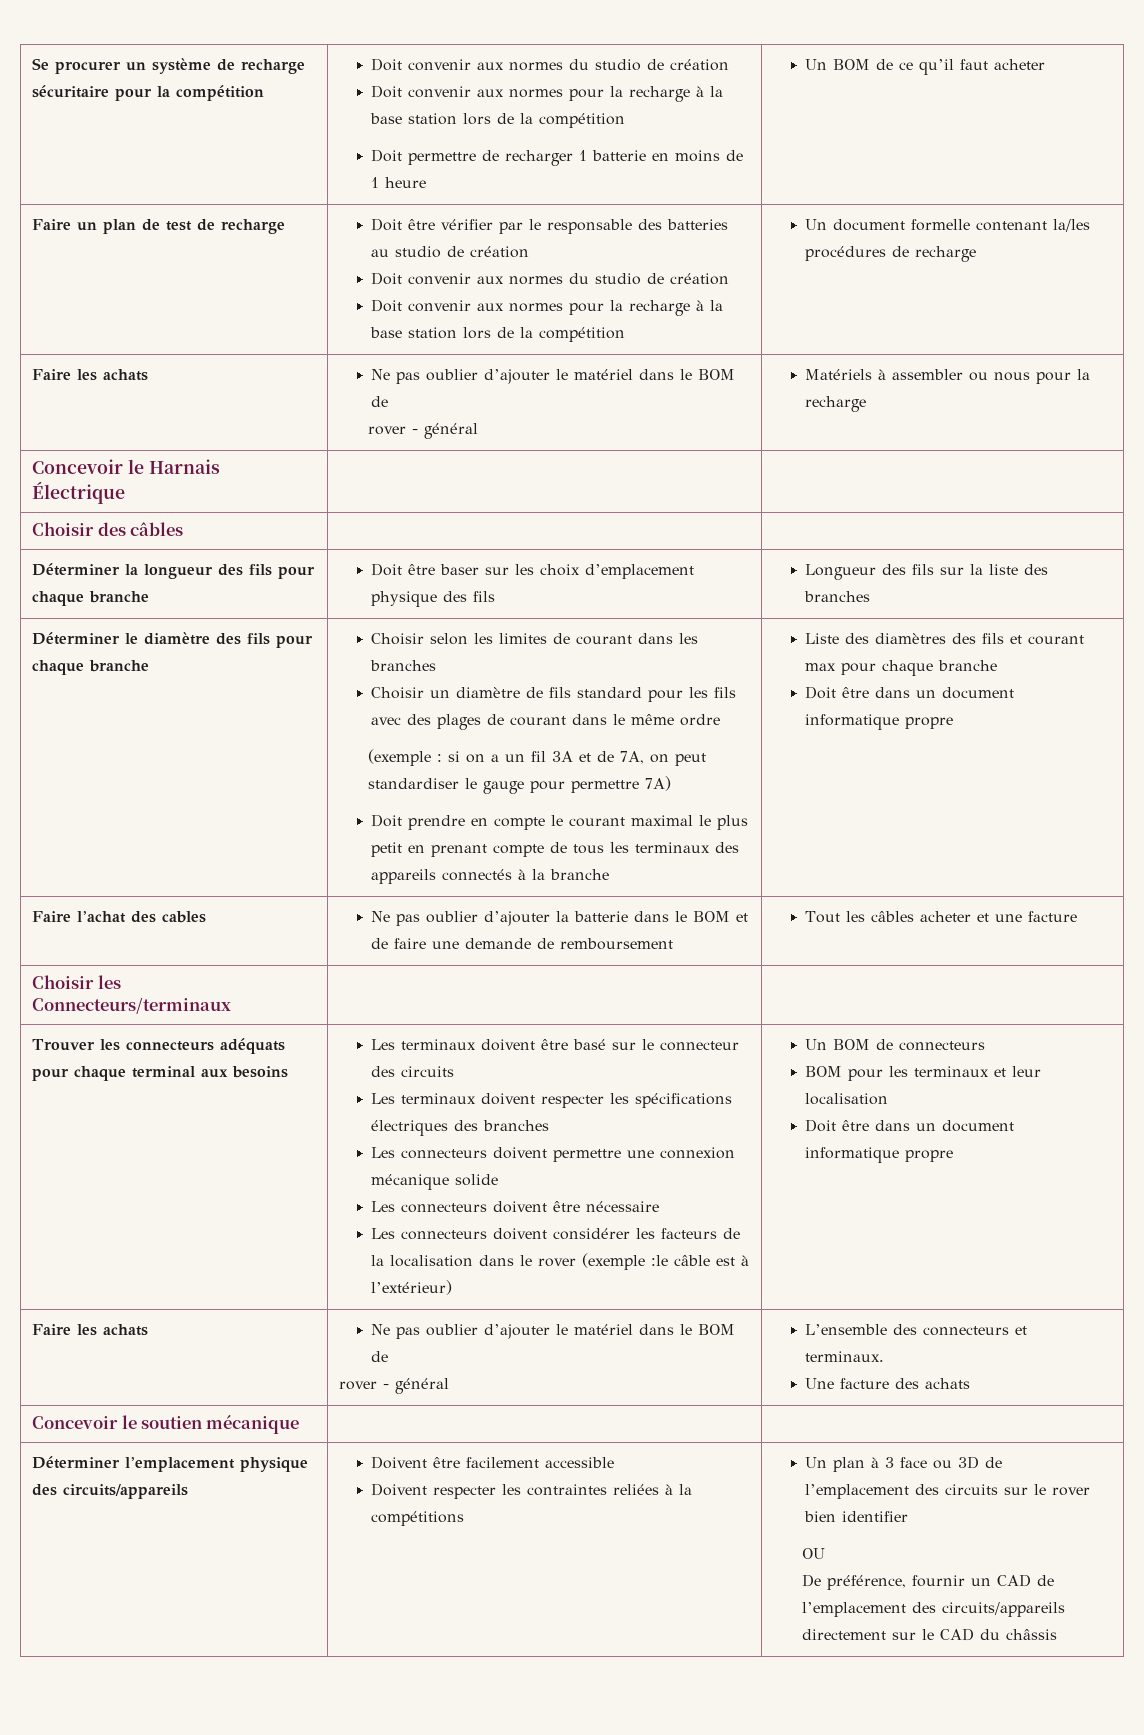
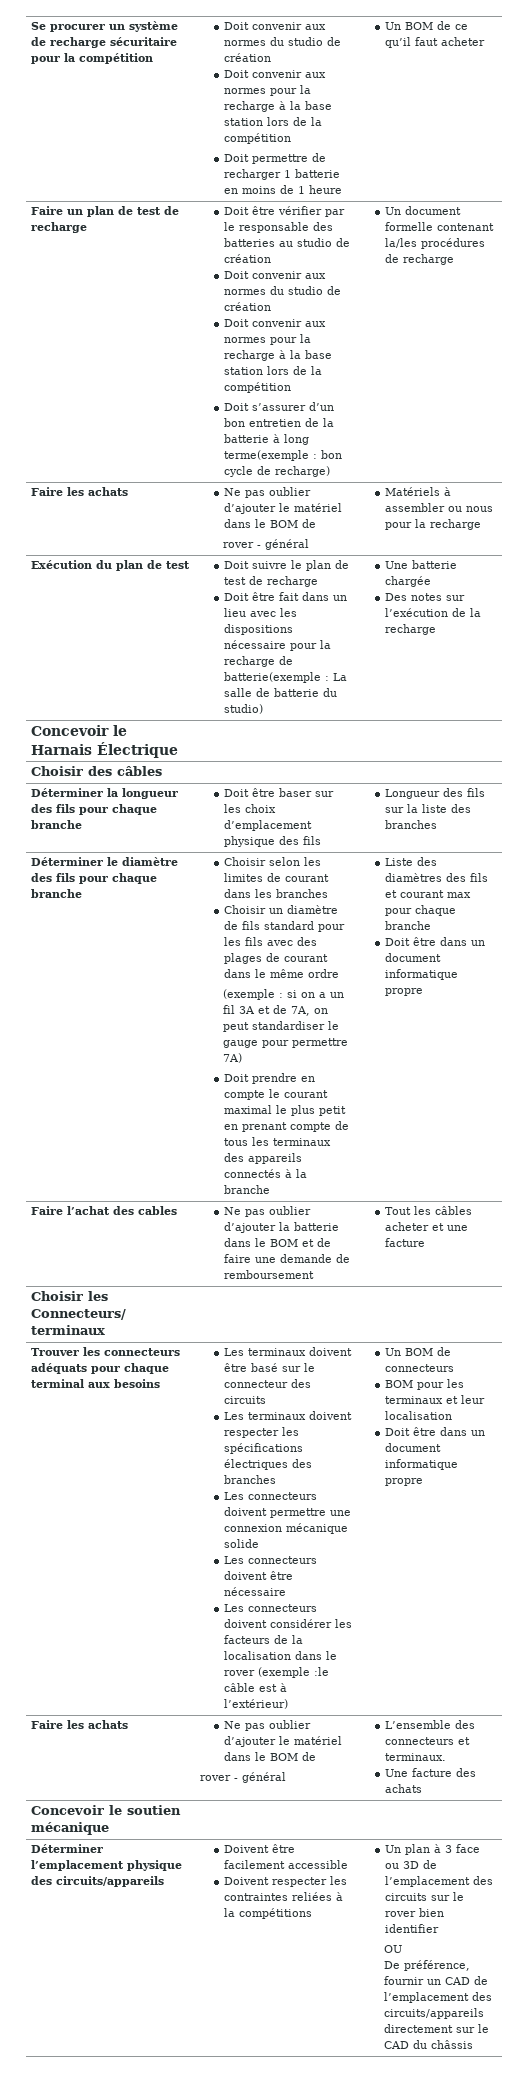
(626, 334) none -> [223,402,334,411] [223,418,334,427] [223,434,309,445] [223,450,342,461] [223,466,330,477] // Doit s’assurer d’un bon entretien de la batterie à long terme(exemple : bon cycle de recharge)
(867, 404) none -> [30,560,190,571] [223,560,349,571] [223,576,318,587] [223,592,347,601] [223,608,297,617] [223,624,293,635] [223,640,331,651] [223,656,293,667] [223,672,347,683] [223,688,337,697] [223,704,263,714] [384,560,457,569] [384,576,431,587] [384,593,465,601] [384,608,481,617] [384,624,436,635] // Exécution du plan de test | Doit suivre le plan de test de recharge // Doit être fait dans un lieu avec les dispositions nécessaire pour la recharge de batterie(exemple : La salle de batterie du studio) | Une batterie chargée // Des notes sur l’exécution de la recharge

